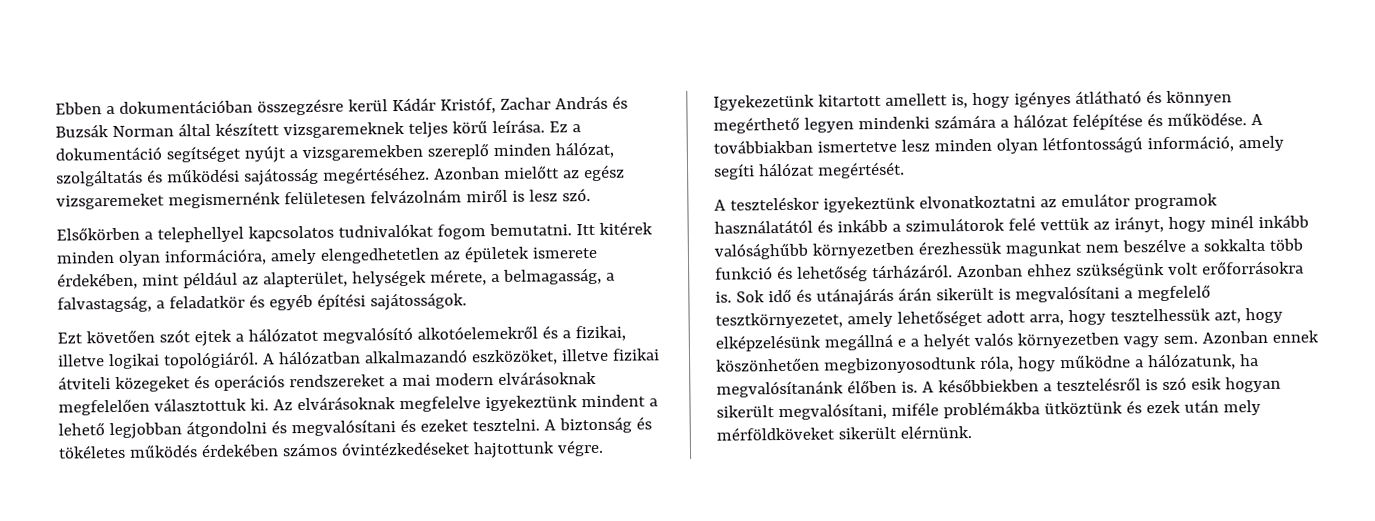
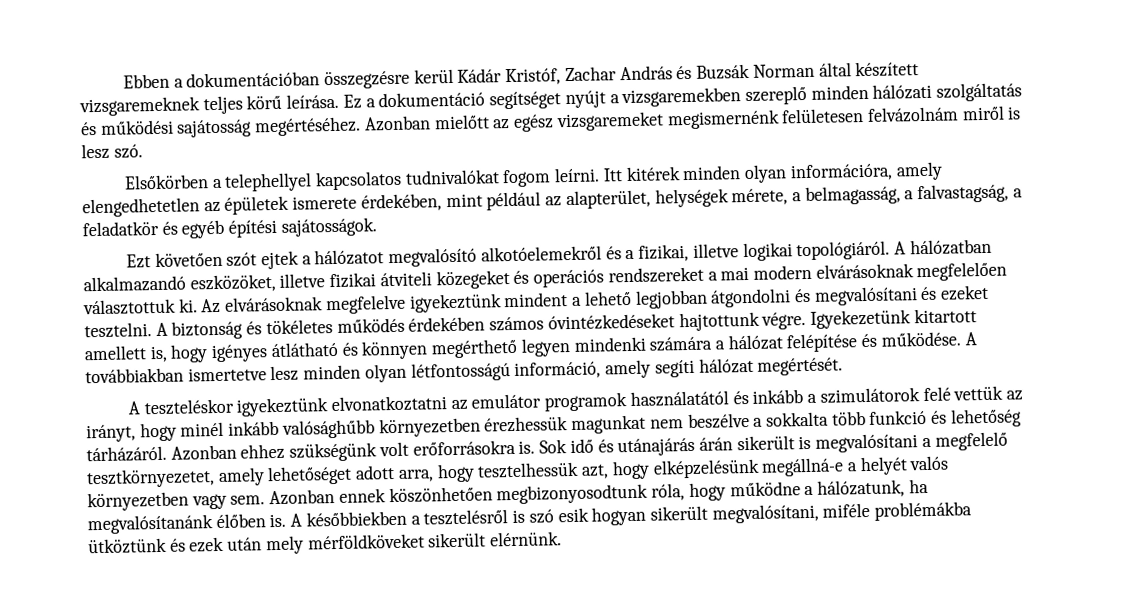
[554,141,614,159] hálózat, -> [872,83,933,100] hálózati
[488,223,572,237] bemutatni. -> [554,167,601,183] leírni.
[823,333,906,351] megállná e -> [761,457,845,477] megállná-e

